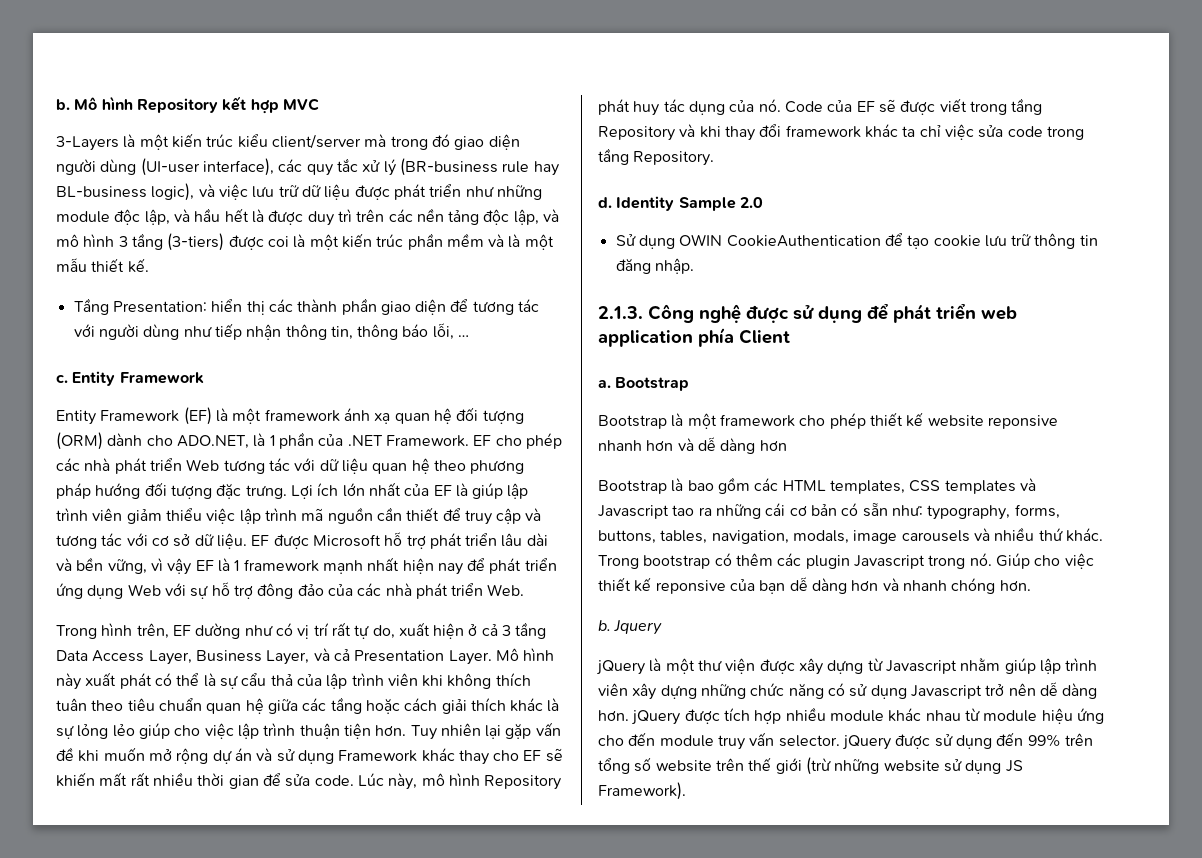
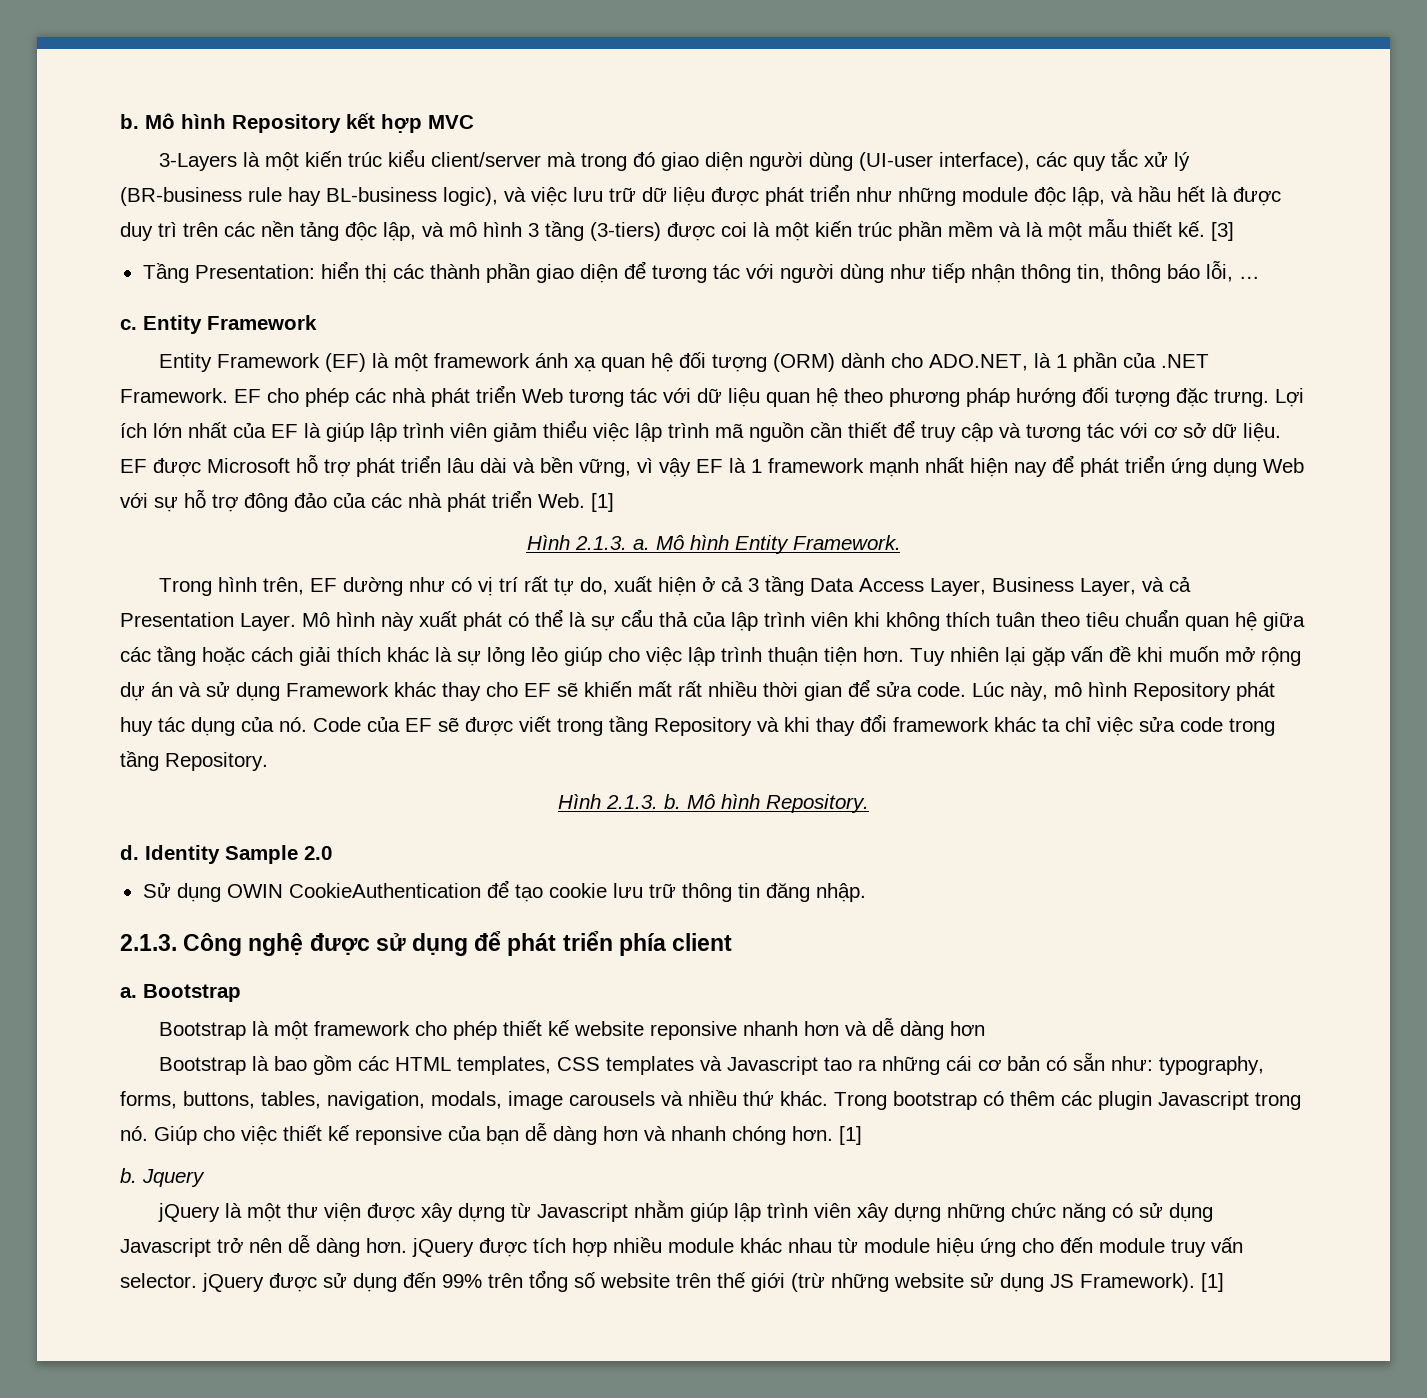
(149, 265) none -> [1211,222,1234,241] [3]
(525, 590) none -> [591,493,614,512] [526,535,901,554] [1] // Hình 2.1.3. a. Mô hình Entity Framework.
(715, 158) none -> [558,794,869,813] // Hình 2.1.3. b. Mô hình Repository.
[981,306,1017,320] [598,328,790,347] web application phía Client -> [618,933,733,956] phía client
(1031, 585) none -> [839,1126,862,1145] [1]
(686, 791) none -> [1201,1273,1224,1292] [1]

